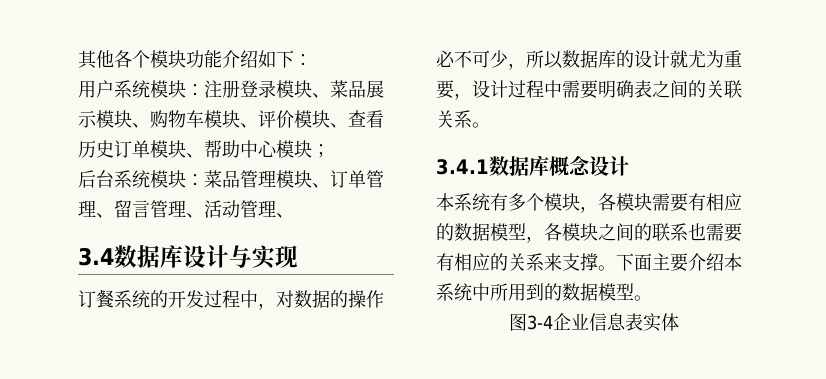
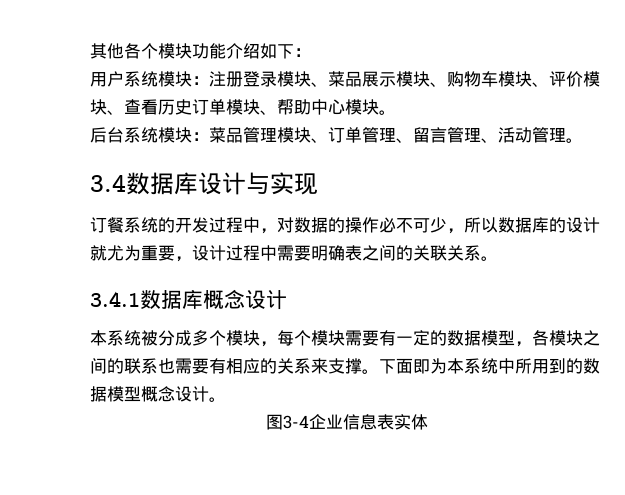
[312,144,330,158] ； -> [379,110,396,115] 。
[276,213,294,218] 、 -> [566,138,583,143] 。
[490,193,508,211] 有 -> [141,330,192,346] 被分成
[598,193,616,211] 各 -> [277,330,311,346] 每个
[706,193,742,211] 相应 -> [396,330,430,346] 一定
[652,253,724,272] 主要介绍 -> [413,358,447,374] 即为
(634, 291) none -> [141,386,209,402] 概念设计

